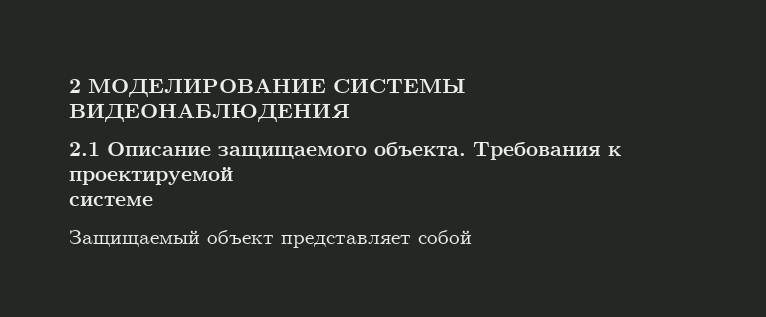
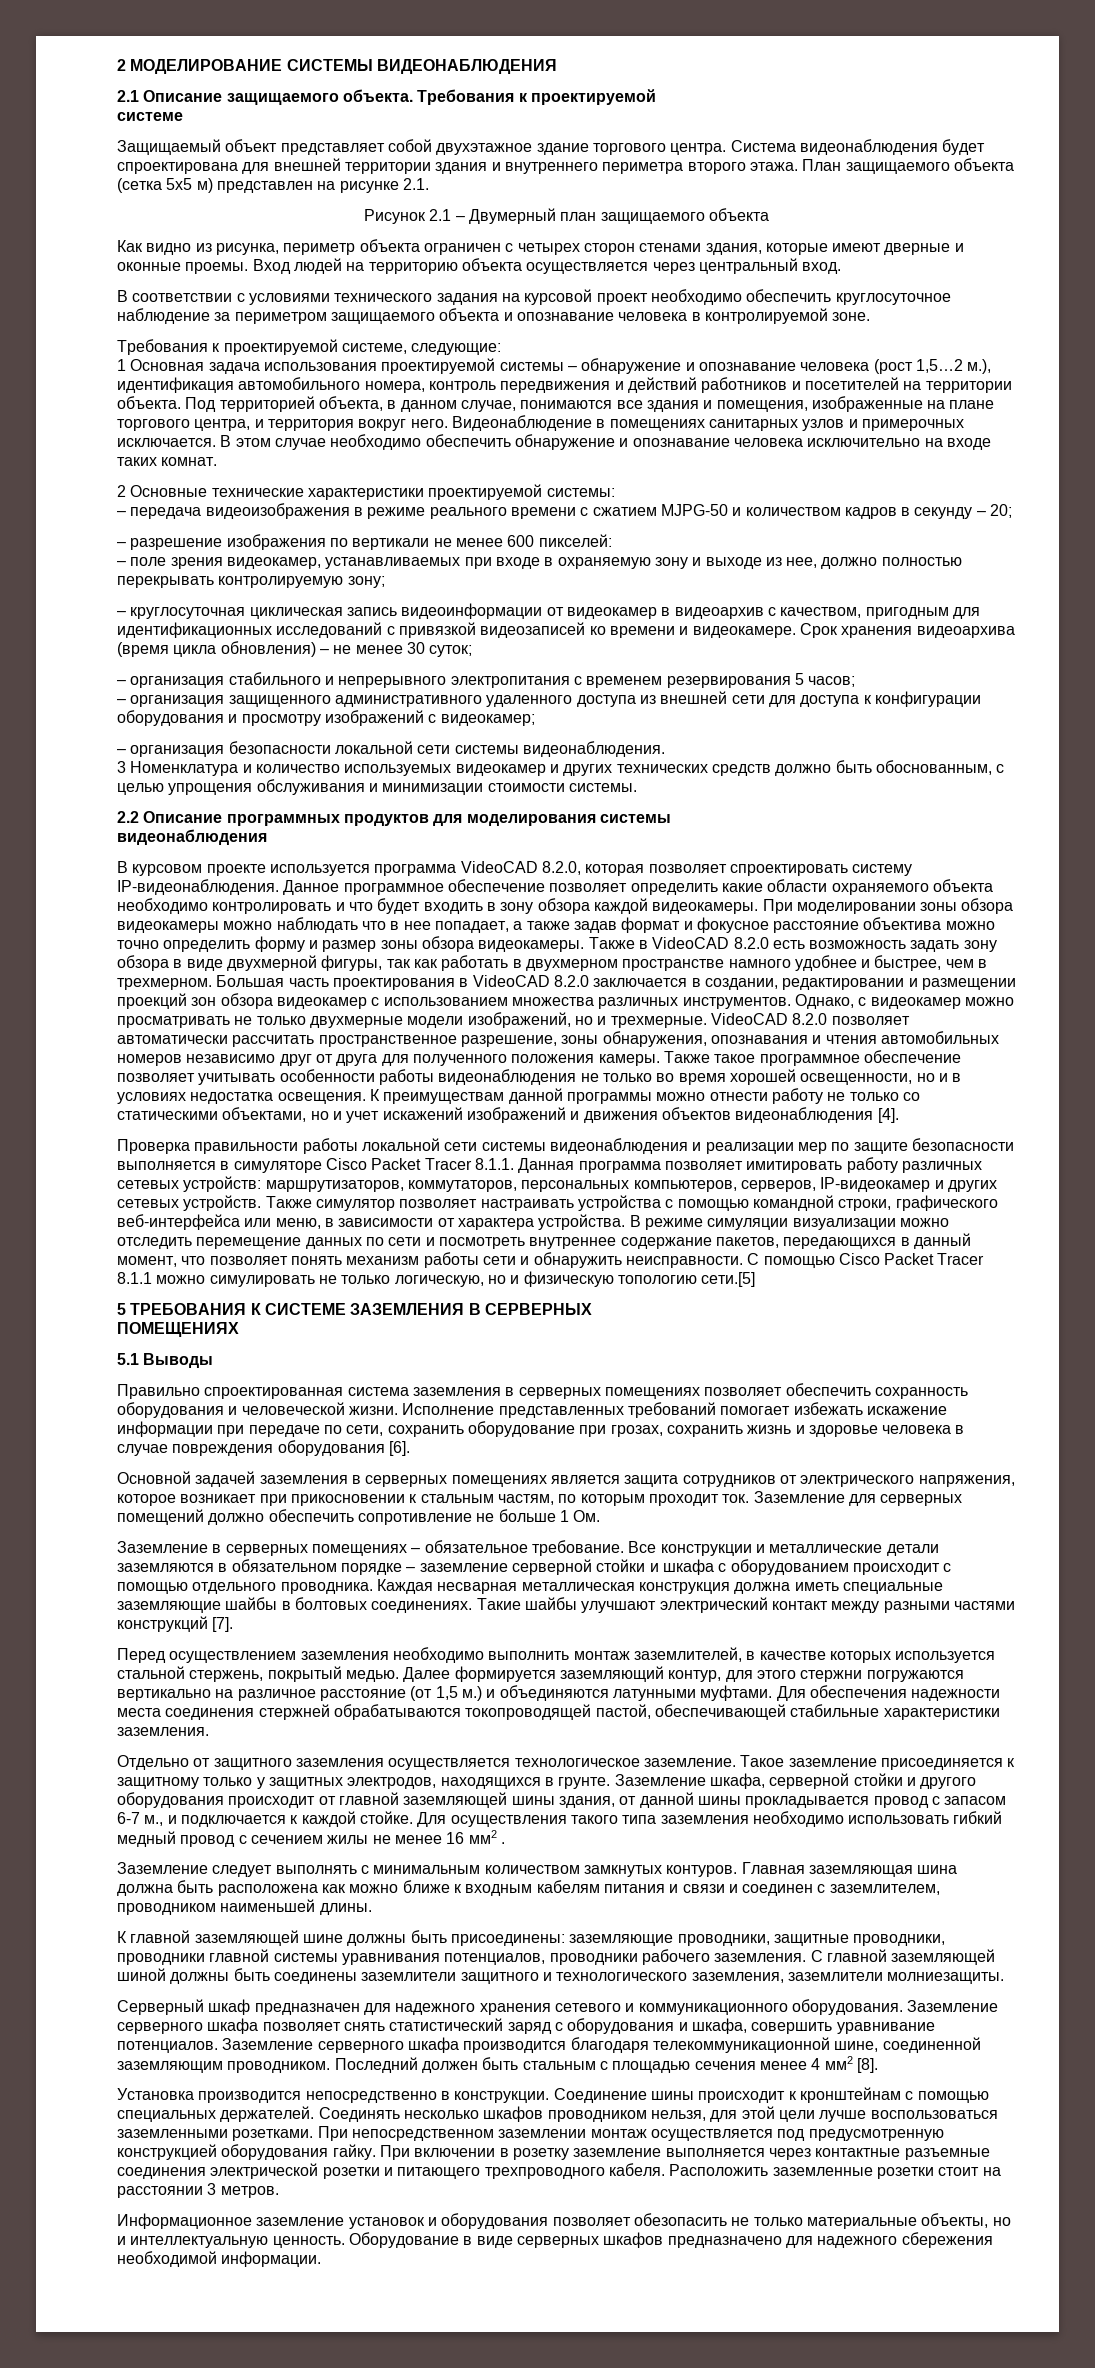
(472, 237) none -> [436,139,986,155] [117,158,1014,174] [117,178,429,193] [364,208,769,224] [117,239,964,255] [117,258,842,274] [117,289,951,305] [117,308,871,324] [117,339,502,355] [117,358,992,374] [117,377,1012,393] [117,396,995,412] [117,415,964,431] [117,434,991,450] [117,457,218,466] [117,484,615,500] [117,503,1013,519] [117,534,612,550] [117,557,962,569] [117,576,385,588] [117,603,980,619] [117,622,1015,638] [117,641,473,657] [117,672,856,688] [117,691,981,707] [117,710,535,726] [117,741,665,757] [117,760,1005,776] [117,779,637,795] [117,811,671,826] [117,829,267,845] [117,861,913,876] [117,879,993,895] [117,898,1014,914] [117,917,995,933] [117,936,997,952] [117,955,988,971] [117,975,1016,990] [117,993,1014,1009] [117,1012,910,1028] [117,1031,999,1047] [117,1050,961,1066] [117,1069,962,1085] [117,1088,920,1104] [117,1107,899,1123] [117,1138,1014,1154] [117,1157,982,1173] [117,1176,997,1192] [117,1195,998,1211] [117,1214,949,1230] [117,1233,971,1249] [117,1252,985,1268] [117,1271,756,1287] [117,1303,592,1315] [117,1322,239,1337] [117,1353,214,1368] [117,1383,968,1399] [117,1402,947,1418] [117,1421,965,1437] [117,1440,410,1456] [117,1471,1015,1487] [117,1491,963,1506] [117,1509,601,1525] [117,1540,939,1556] [117,1559,952,1575] [117,1579,943,1594] [117,1597,1015,1613] [117,1616,234,1632] [117,1647,996,1663] [117,1666,964,1682] [117,1685,1001,1701] [117,1704,1000,1720] [117,1727,209,1736] [117,1755,1016,1770] [117,1773,977,1789] [117,1792,1007,1808] [117,1811,1003,1827] [117,1830,505,1847] [117,1862,958,1877] [117,1880,940,1896] [117,1899,372,1915] [117,1930,946,1946] [117,1949,996,1965] [117,1968,1005,1984] [117,1999,999,2015] [117,2018,935,2034] [117,2037,981,2053] [117,2056,878,2073] [117,2087,989,2103] [117,2106,998,2122] [117,2126,944,2141] [117,2144,990,2160] [117,2163,1001,2179] [117,2183,279,2198] [117,2213,1011,2229] [117,2232,993,2248] [117,2251,322,2267] двухэтажное здание торгового центра. Система видеонаблюдения будет спроектирована для внешней территории здания и внутреннего периметра второго этажа. План защищаемого объекта (сетка 5x5 м) представлен на рисунке 2.1. // Рисунок 2.1 – Двумерный план защищаемого объекта // Как видно из рисунка, периметр объекта ограничен с четырех сторон стенами здания, которые имеют дверные и оконные проемы. Вход людей на территорию объекта осуществляется через центральный вход. // В соответствии с условиями технического задания на курсовой проект необходимо обеспечить круглосуточное наблюдение за периметром защищаемого объекта и опознавание человека в контролируемой зоне. // Требования к проектируемой системе, следующие: // 1 Основная задача использования проектируемой системы – обнаружение и опознавание человека (рост 1,5…2 м.), идентификация автомобильного номера, контроль передвижения и действий работников и посетителей на территории объекта. Под территорией объекта, в данном случае, понимаются все здания и помещения, изображенные на плане торгового центра, и территория вокруг него. Видеонаблюдение в помещениях санитарных узлов и примерочных исключается. В этом случае необходимо обеспечить обнаружение и опознавание человека исключительно на входе таких комнат. // 2 Основные технические характеристики проектируемой системы: // – передача видеоизображения в режиме реального времени с сжатием MJPG-50 и количеством кадров в секунду – 20; // – разрешение изображения по вертикали не менее 600 пикселей: // – поле зрения видеокамер, устанавливаемых при входе в охраняемую зону и выходе из нее, должно полностью перекрывать контролируемую зону; // – круглосуточная циклическая запись видеоинформации от видеокамер в видеоархив с качеством, пригодным для идентификационных исследований с привязкой видеозаписей ко времени и видеокамере. Срок хранения видеоархива (время цикла обновления) – не менее 30 суток; // – организация стабильного и непрерывного электропитания с временем резервирования 5 часов; // – организация защищенного административного удаленного доступа из внешней сети для доступа к конфигурации оборудования и просмотру изображений с видеокамер; // – организация безопасности локальной сети системы видеонаблюдения. // 3 Номенклатура и количество используемых видеокамер и других технических средств должно быть обоснованным, с целью упрощения обслуживания и минимизации стоимости системы. // 2.2 Описание программных продуктов для моделирования системы // видеонаблюдения // В курсовом проекте используется программа VideoCAD 8.2.0, которая позволяет спроектировать систему IP-видеонаблюдения. Данное программное обеспечение позволяет определить какие области охраняемого объекта необходимо контролировать и что будет входить в зону обзора каждой видеокамеры. При моделировании зоны обзора видеокамеры можно наблюдать что в нее попадает, а также задав формат и фокусное расстояние объектива можно точно определить форму и размер зоны обзора видеокамеры. Также в VideoCAD 8.2.0 есть возможность задать зону обзора в виде двухмерной фигуры, так как работать в двухмерном пространстве намного удобнее и быстрее, чем в трехмерном. Большая часть проектирования в VideoCAD 8.2.0 заключается в создании, редактировании и размещении проекций зон обзора видеокамер с использованием множества различных инструментов. Однако, с видеокамер можно просматривать не только двухмерные модели изображений, но и трехмерные. VideoCAD 8.2.0 позволяет автоматически рассчитать пространственное разрешение, зоны обнаружения, опознавания и чтения автомобильных номеров независимо друг от друга для полученного положения камеры. Также такое программное обеспечение позволяет учитывать особенности работы видеонаблюдения не только во время хорошей освещенности, но и в условиях недостатка освещения. К преимуществам данной программы можно отнести работу не только со статическими объектами, но и учет искажений изображений и движения объектов видеонаблюдения [4]. // Проверка правильности работы локальной сети системы видеонаблюдения и реализации мер по защите безопасности выполняется в симуляторе Cisco Packet Tracer 8.1.1. Данная программа позволяет имитировать работу различных сетевых устройств: маршрутизаторов, коммутаторов, персональных компьютеров, серверов, IP-видеокамер и других сетевых устройств. Также симулятор позволяет настраивать устройства с помощью командной строки, графического веб-интерфейса или меню, в зависимости от характера устройства. В режиме симуляции визуализации можно отследить перемещение данных по сети и посмотреть внутреннее содержание пакетов, передающихся в данный момент, что позволяет понять механизм работы сети и обнаружить неисправности. С помощью Cisco Packet Tracer 8.1.1 можно симулировать не только логическую, но и физическую топологию сети.[5] // 5 ТРЕБОВАНИЯ К СИСТЕМЕ ЗАЗЕМЛЕНИЯ В СЕРВЕРНЫХ // ПОМЕЩЕНИЯХ // 5.1 Выводы // Правильно спроектированная система заземления в серверных помещениях позволяет обеспечить сохранность оборудования и человеческой жизни. Исполнение представленных требований помогает избежать искажение информации при передаче по сети, сохранить оборудование при грозах, сохранить жизнь и здоровье человека в случае повреждения оборудования [6]. // Основной задачей заземления в серверных помещениях является защита сотрудников от электрического напряжения, которое возникает при прикосновении к стальным частям, по которым проходит ток. Заземление для серверных помещений должно обеспечить сопротивление не больше 1 Ом. // Заземление в серверных помещениях – обязательное требование. Все конструкции и металлические детали заземляются в обязательном порядке – заземление серверной стойки и шкафа с оборудованием происходит с помощью отдельного проводника. Каждая несварная металлическая конструкция должна иметь специальные заземляющие шайбы в болтовых соединениях. Такие шайбы улучшают электрический контакт между разными частями конструкций [7]. // Перед осуществлением заземления необходимо выполнить монтаж заземлителей, в качестве которых используется стальной стержень, покрытый медью. Далее формируется заземляющий контур, для этого стержни погружаются вертикально на различное расстояние (от 1,5 м.) и объединяются латунными муфтами. Для обеспечения надежности места соединения стержней обрабатываются токопроводящей пастой, обеспечивающей стабильные характеристики заземления. // Отдельно от защитного заземления осуществляется технологическое заземление. Такое заземление присоединяется к защитному только у защитных электродов, находящихся в грунте. Заземление шкафа, серверной стойки и другого оборудования происходит от главной заземляющей шины здания, от данной шины прокладывается провод с запасом 6-7 м., и подключается к каждой стойке. Для осуществления такого типа заземления необходимо использовать гибкий медный провод с сечением жилы не менее 16 мм2 . // Заземление следует выполнять с минимальным количеством замкнутых контуров. Главная заземляющая шина должна быть расположена как можно ближе к входным кабелям питания и связи и соединен с заземлителем, проводником наименьшей длины. // К главной заземляющей шине должны быть присоединены: заземляющие проводники, защитные проводники, проводники главной системы уравнивания потенциалов, проводники рабочего заземления. С главной заземляющей шиной должны быть соединены заземлители защитного и технологического заземления, заземлители молниезащиты. // Серверный шкаф предназначен для надежного хранения сетевого и коммуникационного оборудования. Заземление серверного шкафа позволяет снять статистический заряд с оборудования и шкафа, совершить уравнивание потенциалов. Заземление серверного шкафа производится благодаря телекоммуникационной шине, соединенной заземляющим проводником. Последний должен быть стальным с площадью сечения менее 4 мм2 [8]. // Установка производится непосредственно в конструкции. Соединение шины происходит к кронштейнам с помощью специальных держателей. Соединять несколько шкафов проводником нельзя, для этой цели лучше воспользоваться заземленными розетками. При непосредственном заземлении монтаж осуществляется под предусмотренную конструкцией оборудования гайку. При включении в розетку заземление выполняется через контактные разъемные соединения электрической розетки и питающего трехпроводного кабеля. Расположить заземленные розетки стоит на расстоянии 3 метров. // Информационное заземление установок и оборудования позволяет обезопасить не только материальные объекты, но и интеллектуальную ценность. Оборудование в виде серверных шкафов предназначено для надежного сбережения необходимой информации.

